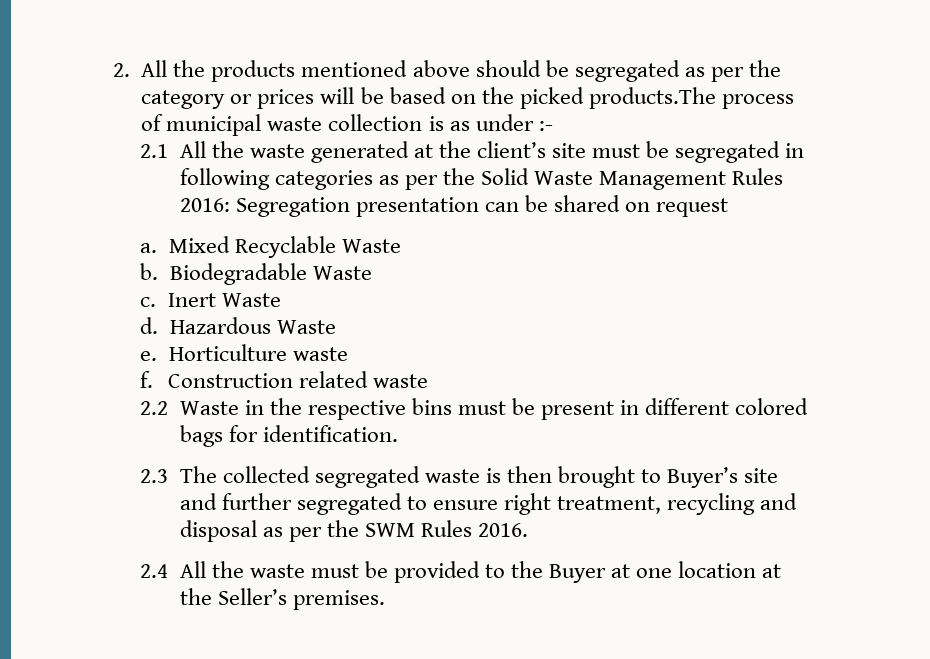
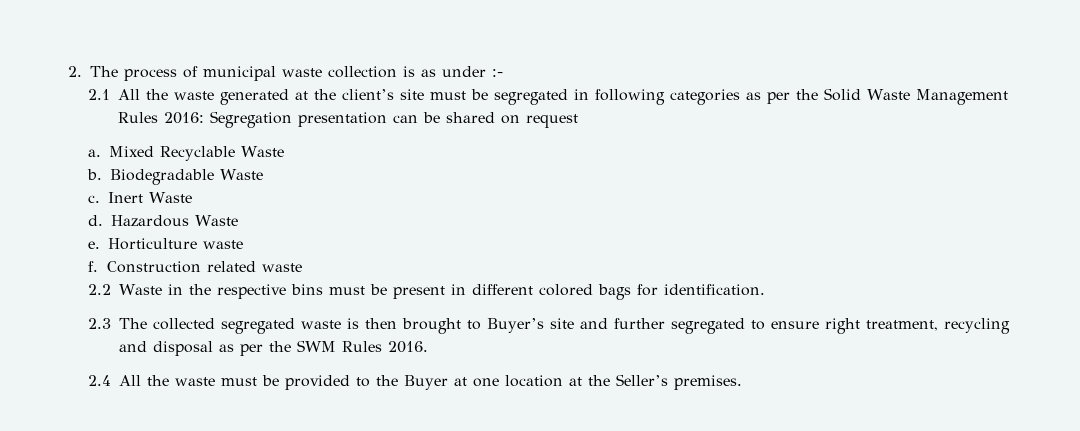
[141,60,782,82] [141,87,716,109] All the products mentioned above should be segregated as per the category or prices will be based on the picked products.The -> [90,66,118,77] The

